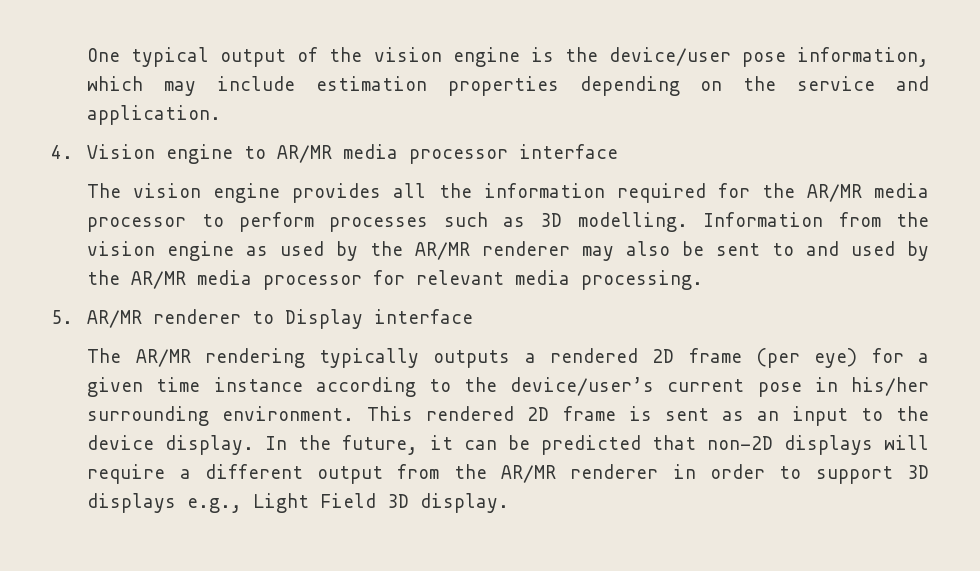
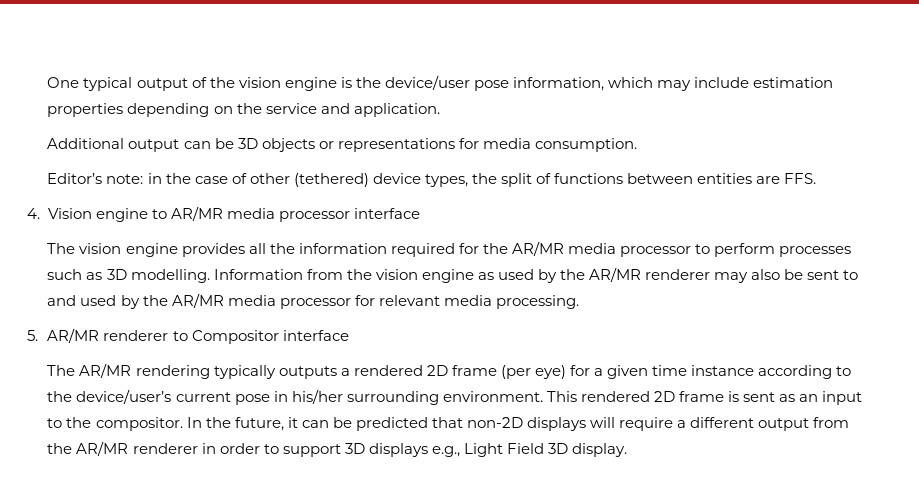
(222, 115) none -> [47,138,637,152] [47,173,817,187] // Additional output can be 3D objects or representations for media consumption. // Editor’s note: in the case of other (tethered) device types, the split of functions between entities are FFS.
[285,309,364,329] Display -> [191,330,279,344] Compositor
[87,435,255,455] device display. -> [95,417,183,431] compositor.

